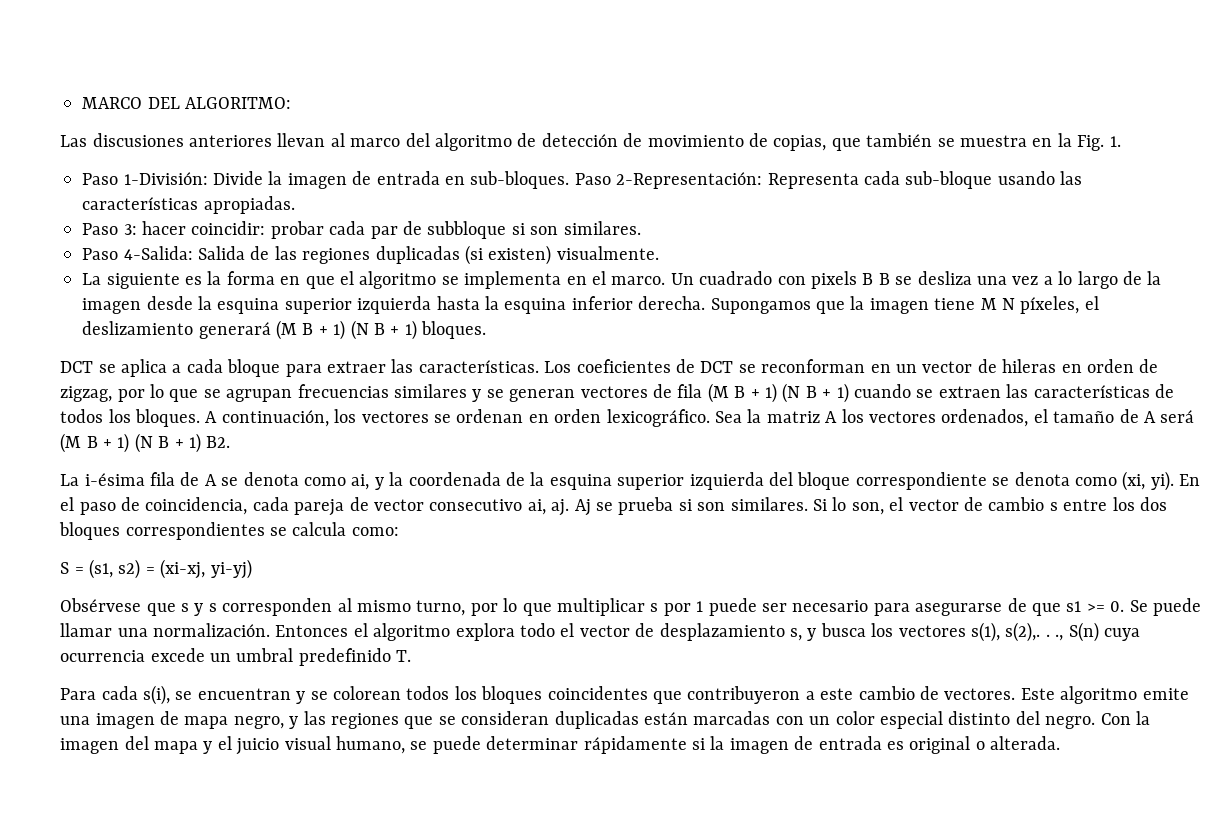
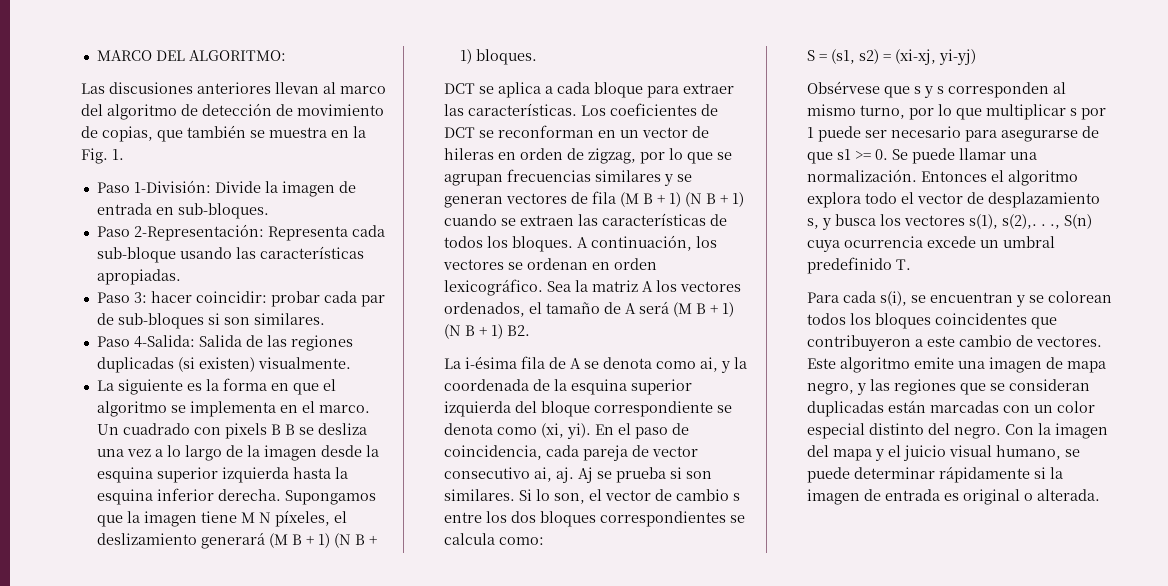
(570, 180) none -> (270, 211) //
[427,221,507,239] subbloque -> [118,313,205,329] sub-bloques

